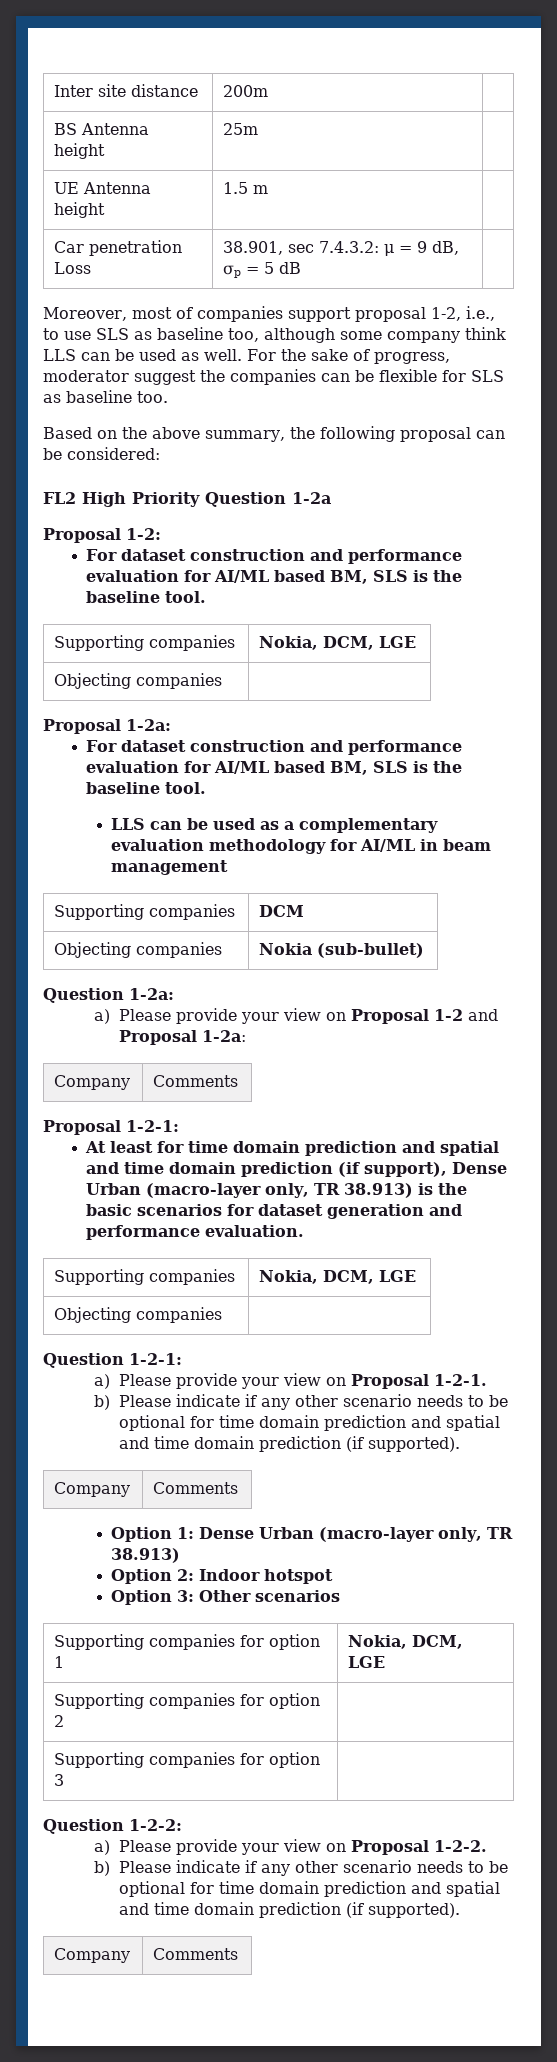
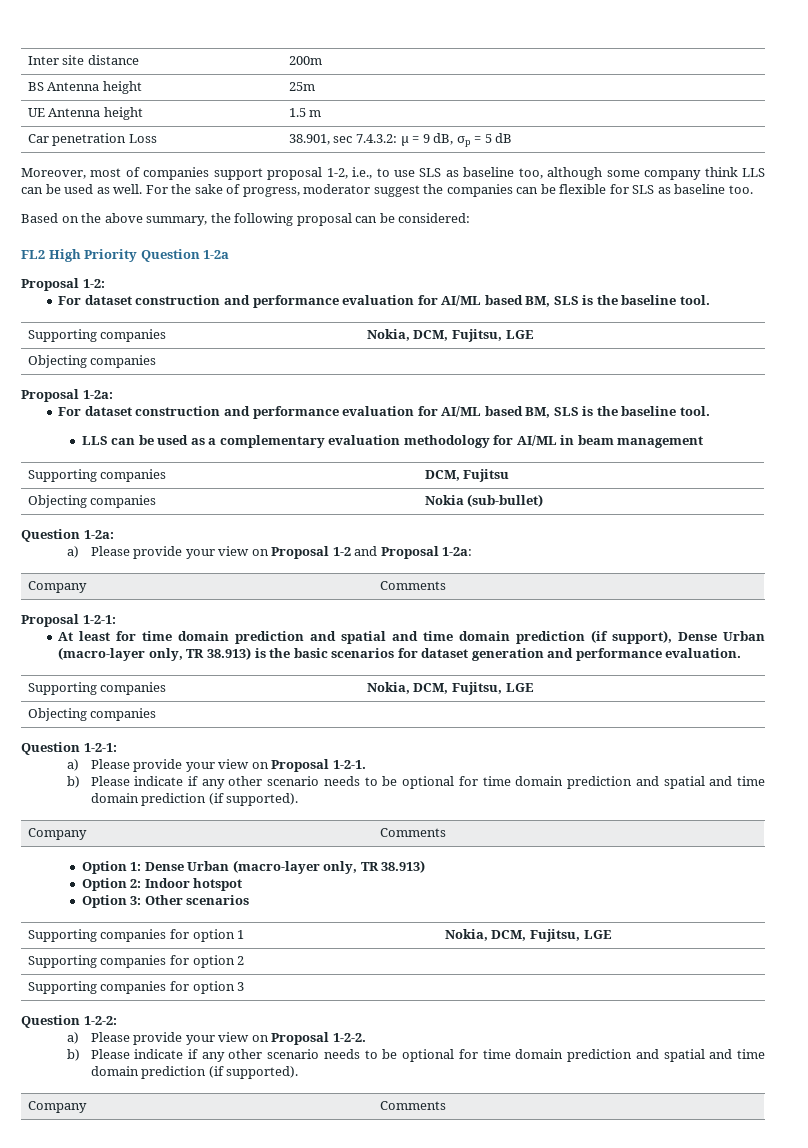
(375, 643) none -> [451,329,502,342] Fujitsu,
[259,905,305,917] DCM -> [424,469,510,482] DCM, Fujitsu
(375, 1277) none -> [451,682,502,695] Fujitsu,
(464, 1642) none -> [529,929,580,942] Fujitsu,

